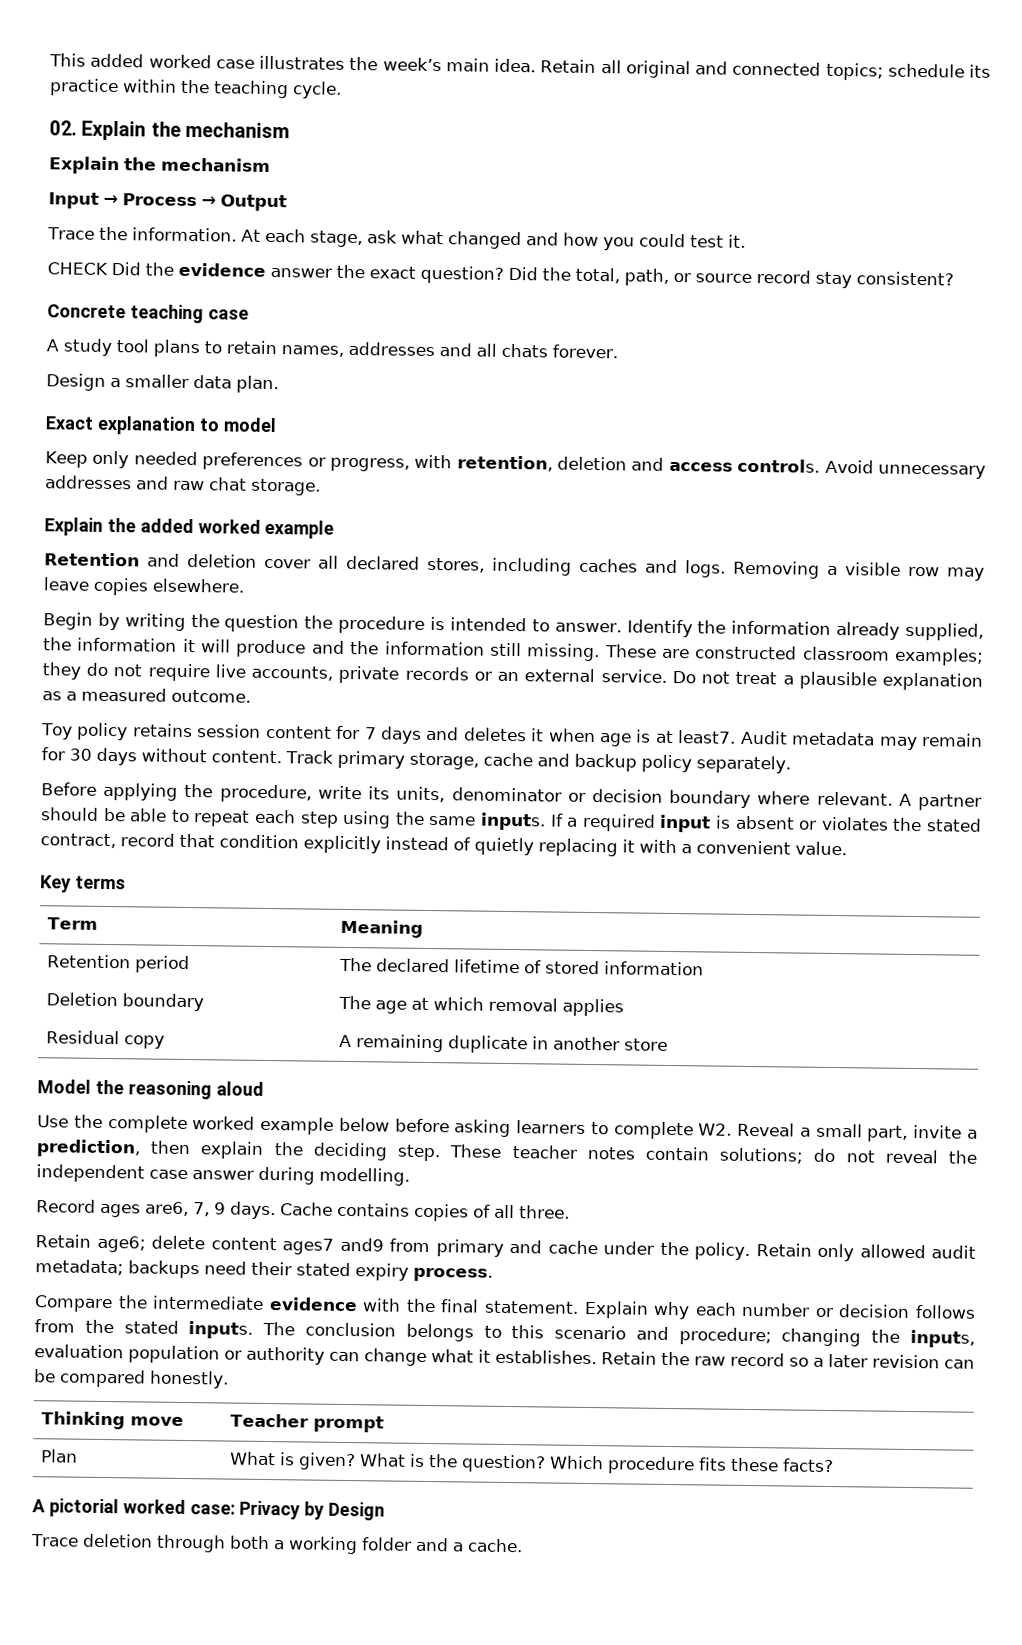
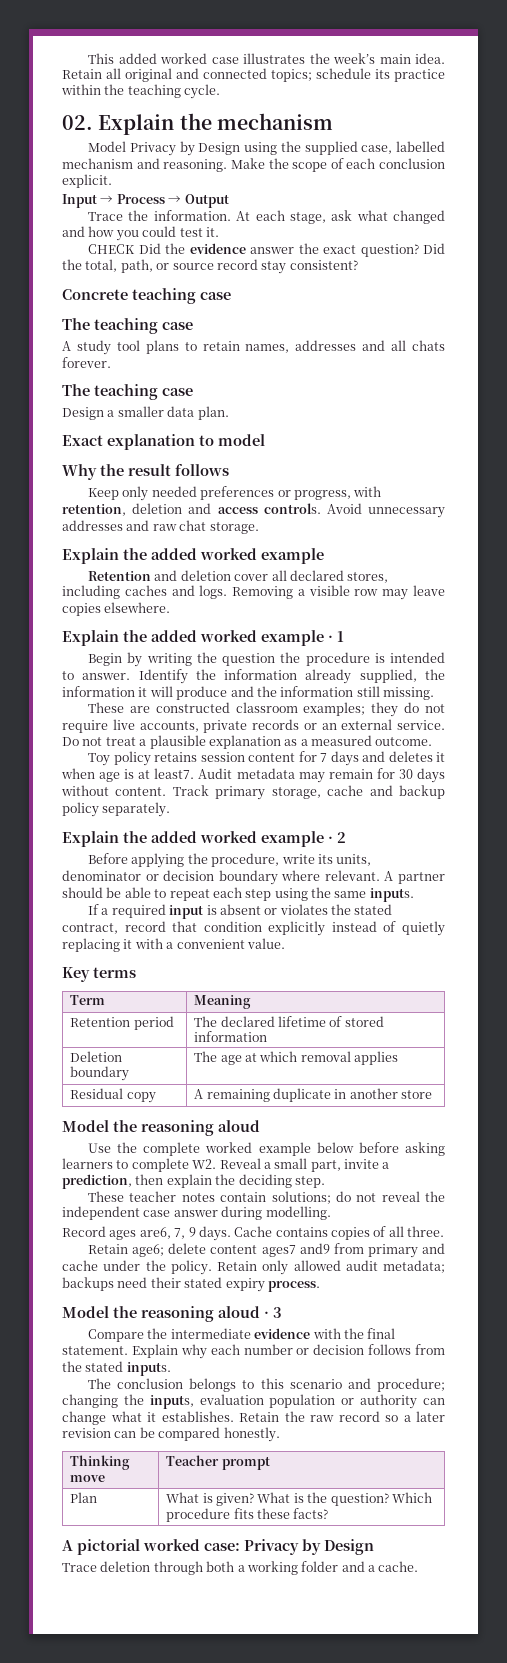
[49,156,271,175] Explain the mechanism -> [88,141,446,156] [62,158,445,172] [62,174,112,188] Model Privacy by Design using the supplied case, labelled mechanism and reasoning. Make the scope of each conclusion explicit.
(249, 314) none -> [62,318,193,334] // The teaching case
(618, 351) none -> [62,384,193,400] // The teaching case
(276, 425) none -> [62,464,229,480] // Why the result follows
(244, 585) none -> [62,630,344,646] // Explain the added worked example · 1
(601, 652) none -> (434, 693) //
(791, 764) none -> [62,831,346,847] // Explain the added worked example · 2
(546, 821) none -> (414, 895) //
(441, 1153) none -> (325, 1182) //
(493, 1274) none -> [62,1306,282,1322] // Model the reasoning aloud · 3
(254, 1330) none -> (171, 1369) //

